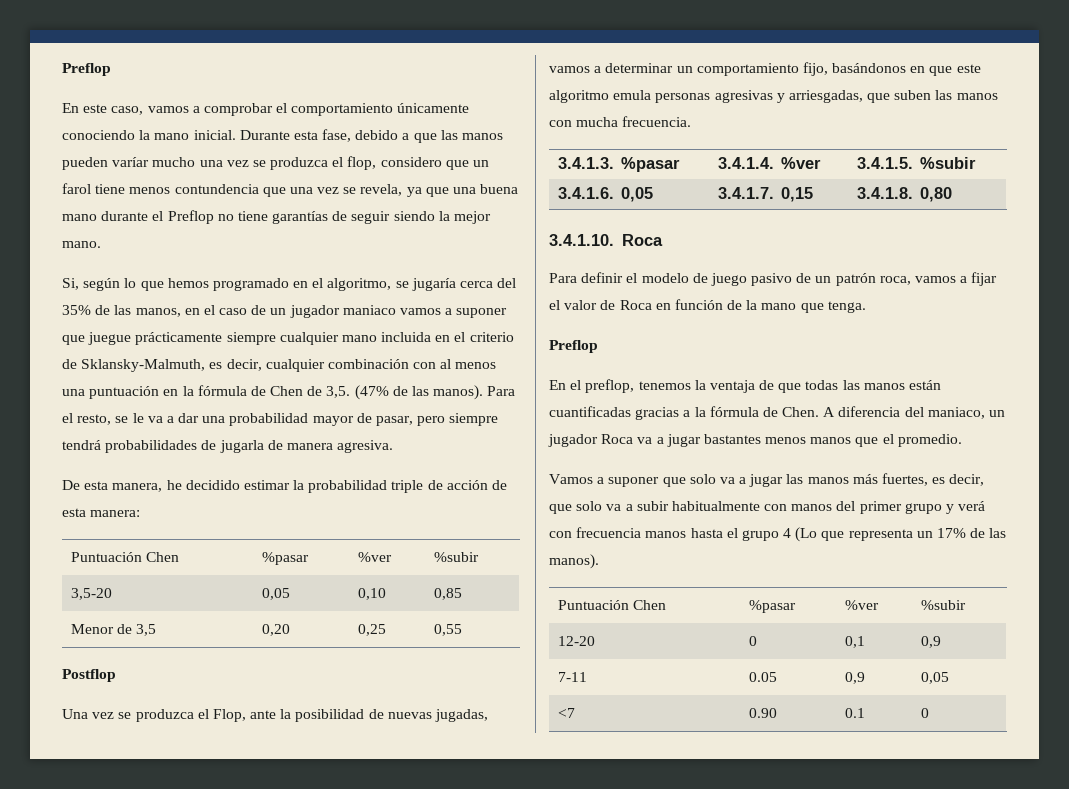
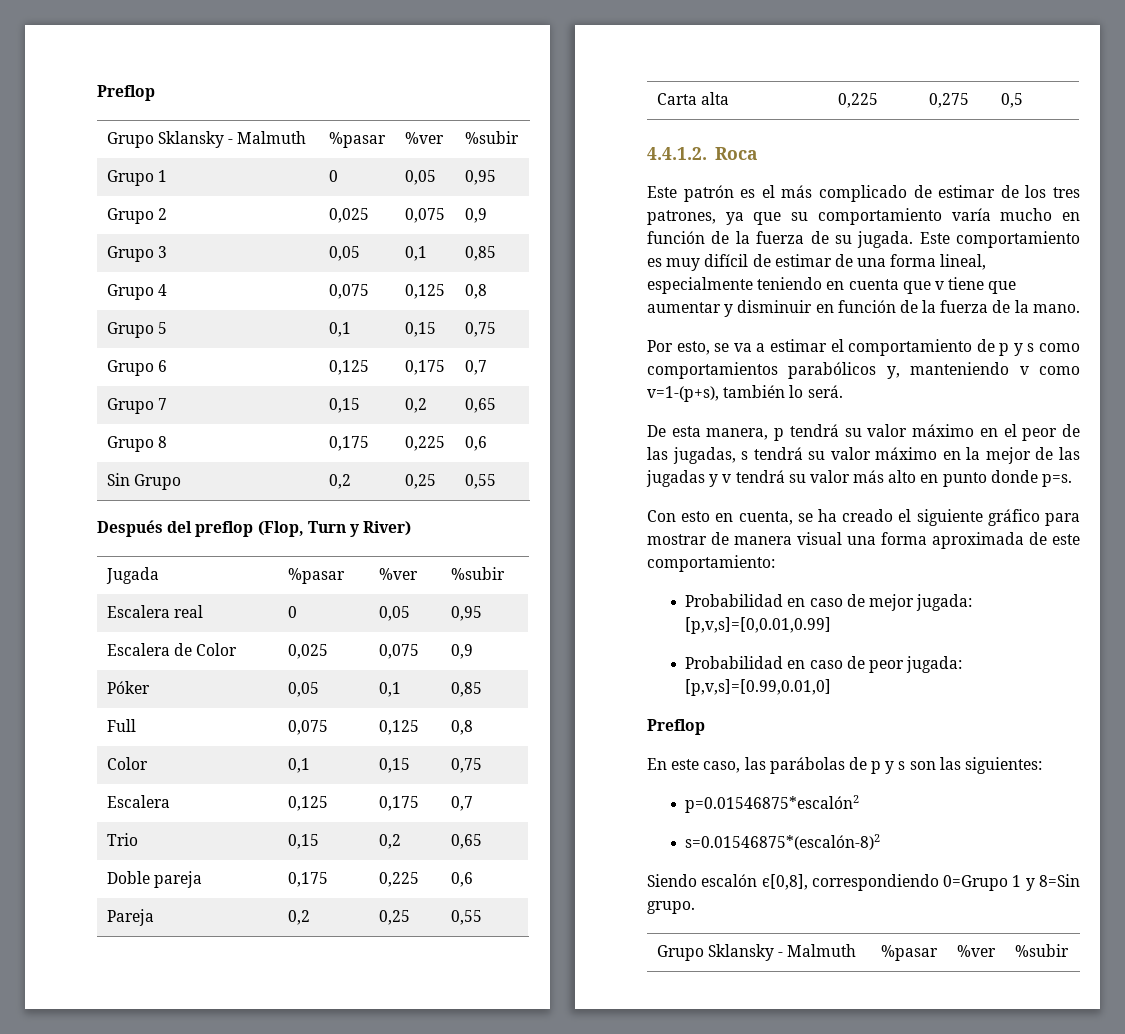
[62,63,111,76] [62,103,470,116] [62,129,504,143] [62,156,490,170] [62,183,519,197] [62,210,492,224] [62,241,101,248] [62,278,517,291] [62,305,508,318] [62,332,514,345] [62,359,497,372] [62,385,516,400] [62,413,499,426] [62,440,394,453] [62,480,508,493] [62,508,141,517] [70,552,179,562] [261,552,309,565] [357,552,392,562] [433,552,479,562] [70,588,112,600] [261,588,290,600] [357,588,386,600] [433,588,462,600] [70,624,156,636] [261,624,290,636] [357,624,386,636] [433,624,462,636] [62,669,116,682] [62,709,489,722] [549,62,981,76] [549,90,998,103] [549,116,692,127] [557,157,681,172] [717,157,822,169] [856,157,977,169] [557,187,654,202] [717,187,814,202] [856,187,953,202] [549,234,663,246] [549,272,998,286] [549,299,866,313] [549,340,598,353] [549,379,942,393] [549,406,1006,420] [548,434,962,447] [549,473,985,487] [549,501,986,514] [549,527,1007,542] [549,554,599,569] [557,600,666,610] [748,600,796,613] [844,600,879,610] [920,600,966,610] [557,636,595,646] [748,636,757,646] [844,636,865,648] [920,636,941,648] [557,672,587,682] [748,672,777,682] [844,672,865,684] [920,672,949,684] [557,708,575,718] [748,708,777,718] [844,708,865,718] [920,708,929,718] Preflop // En este caso, vamos a comprobar el comportamiento únicamente conociendo la mano inicial. Durante esta fase, debido a que las manos pueden varíar mucho una vez se produzca el flop, considero que un farol tiene menos contundencia que una vez se revela, ya que una buena mano durante el Preflop no tiene garantías de seguir siendo la mejor mano. // Si, según lo que hemos programado en el algoritmo, se jugaría cerca del 35% de las manos, en el caso de un jugador maniaco vamos a suponer que juegue prácticamente siempre cualquier mano incluida en el criterio de Sklansky-Malmuth, es decir, cualquier combinación con al menos una puntuación en la fórmula de Chen de 3,5. (47% de las manos). Para el resto, se le va a dar una probabilidad mayor de pasar, pero siempre tendrá probabilidades de jugarla de manera agresiva. // De esta manera, he decidido estimar la probabilidad triple de acción de esta manera: // Puntuación Chen | %pasar | %ver | %subir // 3,5-20 | 0,05 | 0,10 | 0,85 // Menor de 3,5 | 0,20 | 0,25 | 0,55 // Postflop // Una vez se produzca el Flop, ante la posibilidad de nuevas jugadas, vamos a determinar un comportamiento fijo, basándonos en que este algoritmo emula personas agresivas y arriesgadas, que suben las manos con mucha frecuencia. // 3.4.1.3. %pasar | 3.4.1.4. %ver | 3.4.1.5. %subir // 3.4.1.6. 0,05 | 3.4.1.7. 0,15 | 3.4.1.8. 0,80 // 3.4.1.10. Roca // Para definir el modelo de juego pasivo de un patrón roca, vamos a fijar el valor de Roca en función de la mano que tenga. // Preflop // En el preflop, tenemos la ventaja de que todas las manos están cuantificadas gracias a la fórmula de Chen. A diferencia del maniaco, un jugador Roca va a jugar bastantes menos manos que el promedio. // Vamos a suponer que solo va a jugar las manos más fuertes, es decir, que solo va a subir habitualmente con manos del primer grupo y verá con frecuencia manos hasta el grupo 4 (Lo que representa un 17% de las manos). // Puntuación Chen | %pasar | %ver | %subir // 12-20 | 0 | 0,1 | 0,9 // 7-11 | 0.05 | 0,9 | 0,05 // <7 | 0.90 | 0.1 | 0 -> [97,85,155,101] [106,131,307,148] [328,132,386,148] [404,132,444,144] [464,131,519,144] [106,170,167,186] [328,170,338,182] [404,170,436,185] [464,170,496,185] [106,208,167,224] [328,208,369,223] [404,208,445,223] [464,208,487,223] [106,246,167,262] [328,246,360,261] [404,246,427,261] [464,246,496,261] [106,284,167,300] [328,284,369,299] [404,284,445,299] [464,284,487,299] [106,322,167,338] [328,322,351,337] [404,322,436,337] [464,322,496,337] [106,360,167,376] [328,360,369,375] [404,360,445,375] [464,360,487,375] [106,398,167,414] [328,398,360,413] [404,398,427,413] [464,398,496,413] [106,436,167,452] [328,436,369,451] [404,436,445,451] [464,436,487,451] [106,473,181,490] [328,474,351,489] [404,474,436,489] [464,474,496,489] [97,520,412,537] [105,567,159,584] [287,568,345,584] [378,568,418,580] [450,567,505,580] [106,605,203,618] [287,606,297,618] [378,606,410,621] [450,606,482,621] [106,643,237,656] [287,644,328,659] [378,644,419,659] [450,644,473,659] [106,681,150,694] [287,682,319,697] [378,682,401,697] [450,682,482,697] [106,719,136,732] [287,720,328,735] [378,720,419,735] [450,720,473,735] [106,757,148,770] [287,758,310,773] [378,758,410,773] [450,758,482,773] [106,795,170,808] [287,796,328,811] [378,796,419,811] [450,796,473,811] [106,833,138,846] [287,834,319,849] [378,834,401,849] [450,834,482,849] [106,871,202,888] [287,872,328,887] [378,872,419,887] [450,872,473,887] [106,909,154,926] [287,910,310,925] [378,910,410,925] [450,910,482,925] [656,92,729,105] [837,93,878,108] [928,93,969,108] [1000,93,1023,108] [647,147,757,160] [647,185,1080,202] [647,208,1080,225] [647,231,1080,248] [647,254,987,271] [647,277,1017,294] [647,300,1080,317] [647,339,1080,356] [647,362,1080,379] [647,385,843,402] [647,424,1080,441] [647,447,1080,464] [646,470,1073,487] [647,509,1080,526] [647,532,1080,549] [647,555,775,572] [685,594,973,611] [685,617,832,634] [685,656,963,673] [685,679,832,696] [647,719,705,735] [647,757,1043,774] [685,795,860,813] [685,834,881,850] [647,874,1080,891] [647,901,695,914] [656,944,857,961] [880,945,938,961] [956,945,996,957] [1014,944,1069,957] Preflop // Grupo Sklansky - Malmuth | %pasar | %ver | %subir // Grupo 1 | 0 | 0,05 | 0,95 // Grupo 2 | 0,025 | 0,075 | 0,9 // Grupo 3 | 0,05 | 0,1 | 0,85 // Grupo 4 | 0,075 | 0,125 | 0,8 // Grupo 5 | 0,1 | 0,15 | 0,75 // Grupo 6 | 0,125 | 0,175 | 0,7 // Grupo 7 | 0,15 | 0,2 | 0,65 // Grupo 8 | 0,175 | 0,225 | 0,6 // Sin Grupo | 0,2 | 0,25 | 0,55 // Después del preflop (Flop, Turn y River) // Jugada | %pasar | %ver | %subir // Escalera real | 0 | 0,05 | 0,95 // Escalera de Color | 0,025 | 0,075 | 0,9 // Póker | 0,05 | 0,1 | 0,85 // Full | 0,075 | 0,125 | 0,8 // Color | 0,1 | 0,15 | 0,75 // Escalera | 0,125 | 0,175 | 0,7 // Trio | 0,15 | 0,2 | 0,65 // Doble pareja | 0,175 | 0,225 | 0,6 // Pareja | 0,2 | 0,25 | 0,55 // Carta alta | 0,225 | 0,275 | 0,5 // 4.4.1.2. Roca // Este patrón es el más complicado de estimar de los tres patrones, ya que su comportamiento varía mucho en función de la fuerza de su jugada. Este comportamiento es muy difícil de estimar de una forma lineal, especialmente teniendo en cuenta que v tiene que aumentar y disminuir en función de la fuerza de la mano. // Por esto, se va a estimar el comportamiento de p y s como comportamientos parabólicos y, manteniendo v como v=1-(p+s), también lo será. // De esta manera, p tendrá su valor máximo en el peor de las jugadas, s tendrá su valor máximo en la mejor de las jugadas y v tendrá su valor más alto en punto donde p=s. // Con esto en cuenta, se ha creado el siguiente gráfico para mostrar de manera visual una forma aproximada de este comportamiento: // Probabilidad en caso de mejor jugada: [p,v,s]=[0,0.01,0.99] // Probabilidad en caso de peor jugada: [p,v,s]=[0.99,0.01,0] // Preflop // En este caso, las parábolas de p y s son las siguientes: // p=0.01546875*escalón2 // s=0.01546875*(escalón-8)2 // Siendo escalón ϵ[0,8], correspondiendo 0=Grupo 1 y 8=Sin grupo. // Grupo Sklansky - Malmuth | %pasar | %ver | %subir

